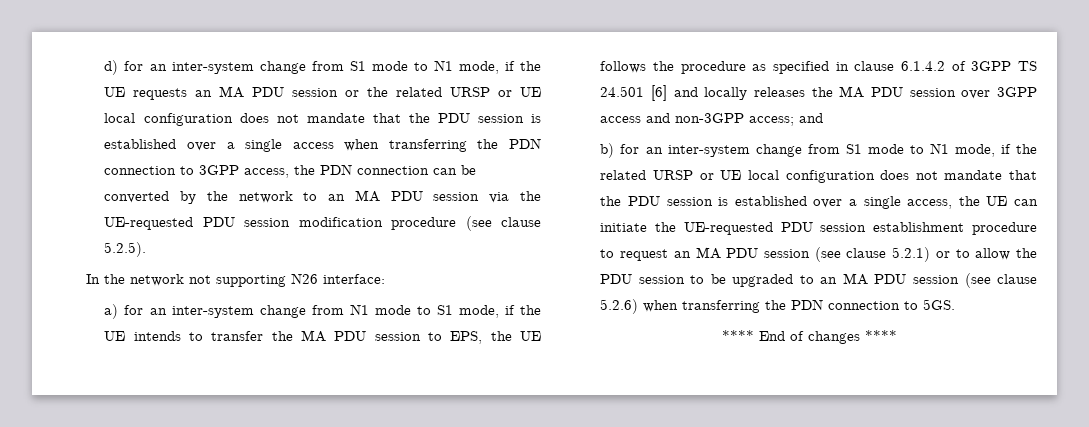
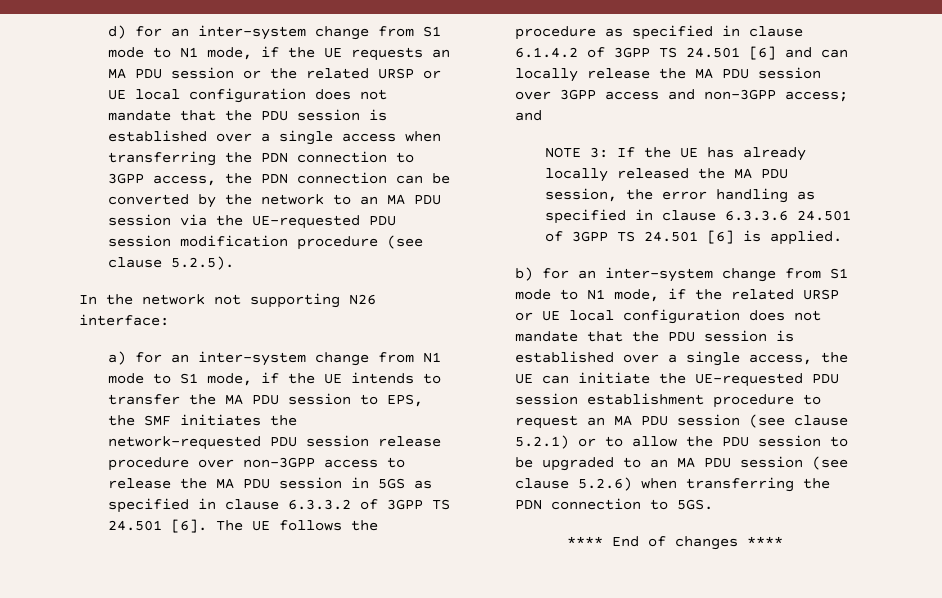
(512, 336) none -> [144,414,298,426] [108,435,442,450] [108,457,406,471] [108,477,433,489] [108,498,451,513] [108,519,244,533] SMF initiates the network-requested PDU session release procedure over non-3GPP access to release the MA PDU session in 5GS as specified in clause 6.3.3.2 of 3GPP TS 24.501 [6]. The
[704,87,806,100] locally releases -> [821,49,849,58] [515,68,651,82] can locally release
(824, 118) none -> [544,147,806,161] [544,168,788,182] [544,188,815,203] [544,209,851,224] [544,230,842,245] // NOTE 3: If the UE has already locally released the MA PDU session, the error handling as specified in clause 6.3.3.6 24.501 of 3GPP TS 24.501 [6] is applied.

